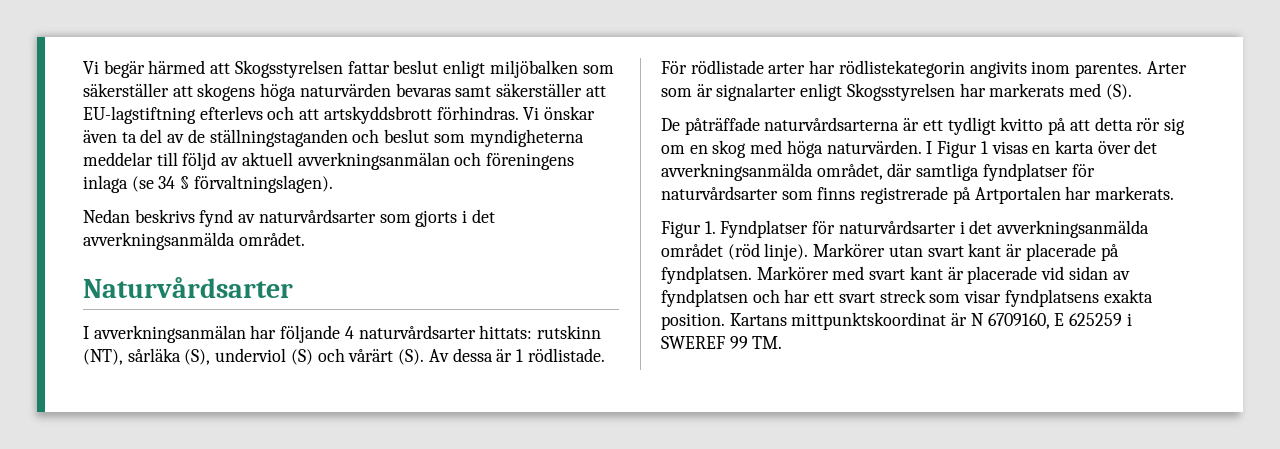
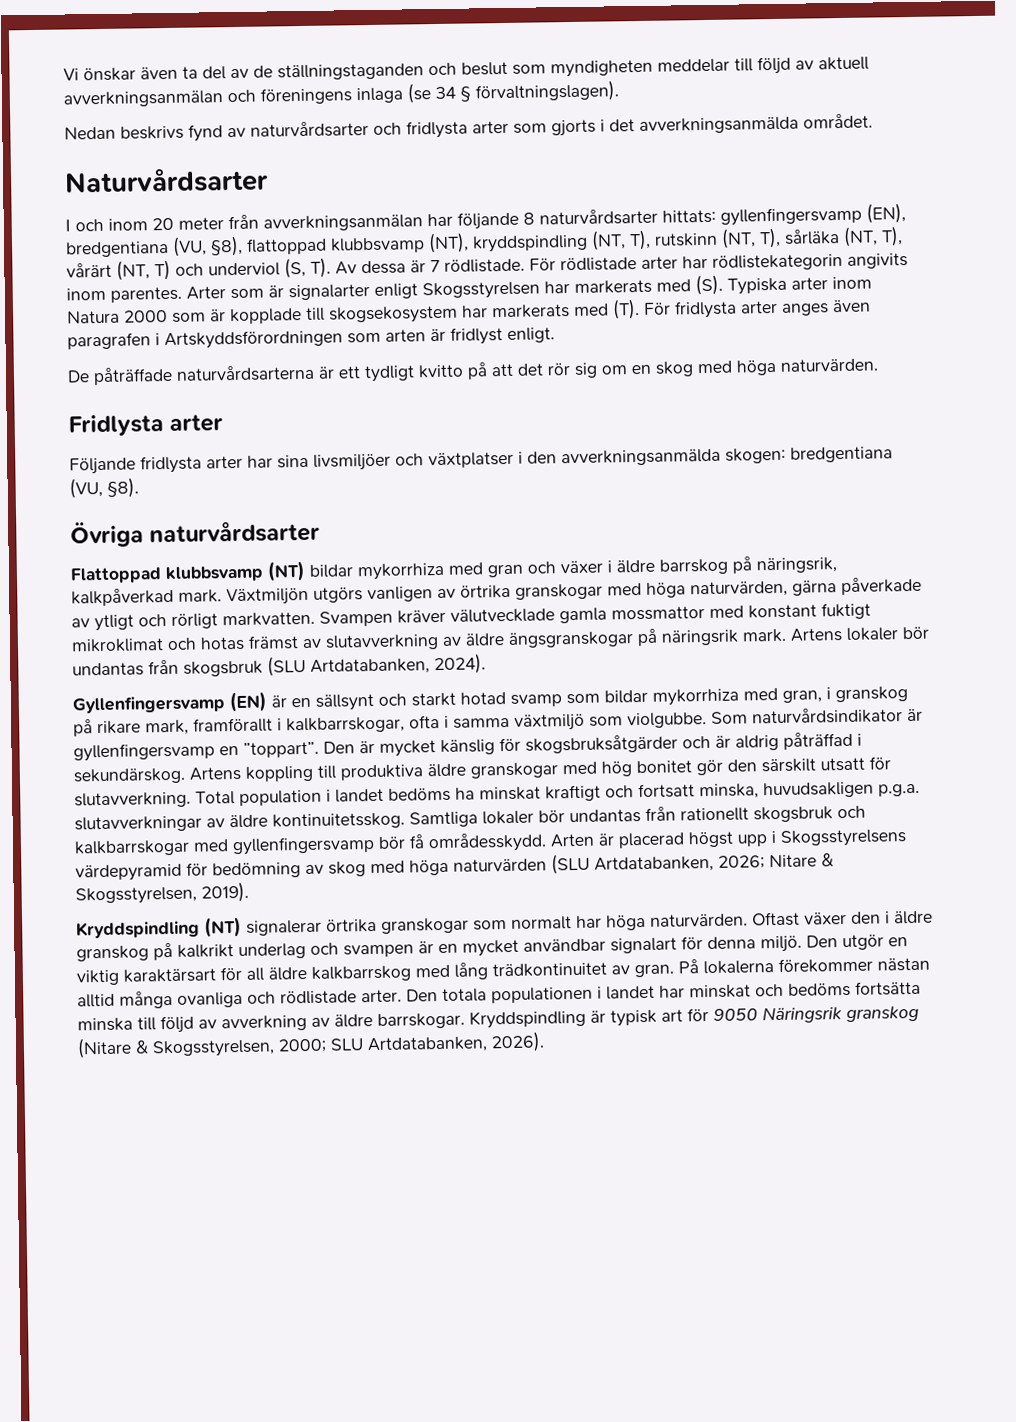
[83,60,614,78] [83,83,606,101] [83,106,540,124] Vi begär härmed att Skogsstyrelsen fattar beslut enligt miljöbalken som säkerställer att skogens höga naturvärden bevaras samt säkerställer att EU-lagstiftning efterlevs och att artskyddsbrott förhindras. Vi -> [63,68,79,81] Vi
[469,129,584,147] myndigheterna -> [550,59,653,78] myndigheten
(376, 216) none -> [373,120,509,139] och fridlysta arter
(89, 332) none -> [75,214,259,232] och inom 20 meter från
[344,326,354,339] 4 -> [523,212,535,225] 8
[537,325,602,339] [83,348,425,365] rutskinn (NT), sårläka (S), underviol (S) och vårärt (S). -> [720,203,906,226] [66,226,903,258] [66,257,331,281] gyllenfingersvamp (EN), bredgentiana (VU, §8), flattoppad klubbsvamp (NT), kryddspindling (NT, T), rutskinn (NT, T), sårläka (NT, T), vårärt (NT, T) och underviol (S, T).
[515,349,523,362] 1 -> [430,259,440,273] 7
(1132, 92) none -> [727,276,872,295] [67,299,871,325] [67,327,555,350] Typiska arter inom Natura 2000 som är kopplade till skogsekosystem har markerats med (T). För fridlysta arter anges även paragrafen i Artskyddsförordningen som arten är fridlyst enligt.
[1094,117,1133,131] detta -> [517,363,544,376] det
[926,140,1158,158] [661,163,1095,181] [661,186,1175,204] [661,220,1150,238] [661,243,1119,261] [661,266,1130,284] [661,289,1153,307] [661,312,1132,330] [661,336,783,349] I Figur 1 visas en karta över det avverkningsanmälda området, där samtliga fyndplatser för naturvårdsarter som finns registrerade på Artportalen har markerats. // Figur 1. Fyndplatser för naturvårdsarter i det avverkningsanmälda området (röd linje). Markörer utan svart kant är placerade på fyndplatsen. Markörer med svart kant är placerade vid sidan av fyndplatsen och har ett svart streck som visar fyndplatsens exakta position. Kartans mittpunktskoordinat är N 6709160, E 625259 i SWEREF 99 TM. -> [68,414,224,437] [69,446,893,475] [69,477,139,499] [70,520,321,548] [70,556,837,584] [71,576,922,607] [71,602,871,632] [71,626,929,653] [72,653,486,677] [72,686,908,714] [73,707,923,737] [73,731,862,762] [73,756,891,785] [74,781,920,809] [74,805,866,833] [74,829,907,857] [75,853,834,882] [75,881,249,905] [76,910,933,939] [76,934,908,962] [76,957,930,986] [77,980,921,1009] [77,1005,919,1034] [77,1031,545,1059] // Fridlysta arter // Följande fridlysta arter har sina livsmiljöer och växtplatser i den avverkningsanmälda skogen: bredgentiana (VU, §8). // Övriga naturvårdsarter // Flattoppad klubbsvamp (NT) bildar mykorrhiza med gran och växer i äldre barrskog på näringsrik, kalkpåverkad mark. Växtmiljön utgörs vanligen av örtrika granskogar med höga naturvärden, gärna påverkade av ytligt och rörligt markvatten. Svampen kräver välutvecklade gamla mossmattor med konstant fuktigt mikroklimat och hotas främst av slutavverkning av äldre ängsgranskogar på näringsrik mark. Artens lokaler bör undantas från skogsbruk (SLU Artdatabanken, 2024). // Gyllenfingersvamp (EN) är en sällsynt och starkt hotad svamp som bildar mykorrhiza med gran, i granskog på rikare mark, framförallt i kalkbarrskogar, ofta i samma växtmiljö som violgubbe. Som naturvårdsindikator är gyllenfingersvamp en ”toppart”. Den är mycket känslig för skogsbruksåtgärder och är aldrig påträffad i sekundärskog. Artens koppling till produktiva äldre granskogar med hög bonitet gör den särskilt utsatt för slutavverkning. Total population i landet bedöms ha minskat kraftigt och fortsatt minska, huvudsakligen p.g.a. slutavverkningar av äldre kontinuitetsskog. Samtliga lokaler bör undantas från rationellt skogsbruk och kalkbarrskogar med gyllenfingersvamp bör få områdesskydd. Arten är placerad högst upp i Skogsstyrelsens värdepyramid för bedömning av skog med höga naturvärden (SLU Artdatabanken, 2026; Nitare & Skogsstyrelsen, 2019). // Kryddspindling (NT) signalerar örtrika granskogar som normalt har höga naturvärden. Oftast växer den i äldre granskog på kalkrikt underlag och svampen är en mycket användbar signalart för denna miljö. Den utgör en viktig karaktärsart för all äldre kalkbarrskog med lång trädkontinuitet av gran. På lokalerna förekommer nästan alltid många ovanliga och rödlistade arter. Den totala populationen i landet har minskat och bedöms fortsätta minska till följd av avverkning av äldre barrskogar. Kryddspindling är typisk art för 9050 Näringsrik granskog (Nitare & Skogsstyrelsen, 2000; SLU Artdatabanken, 2026).

